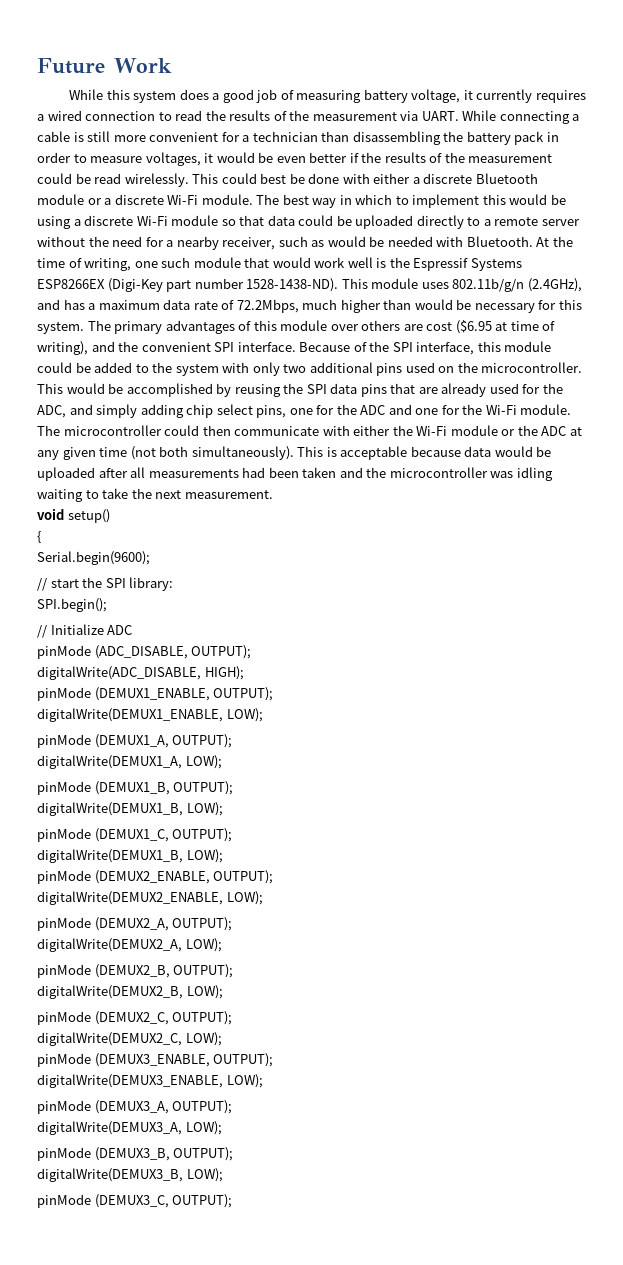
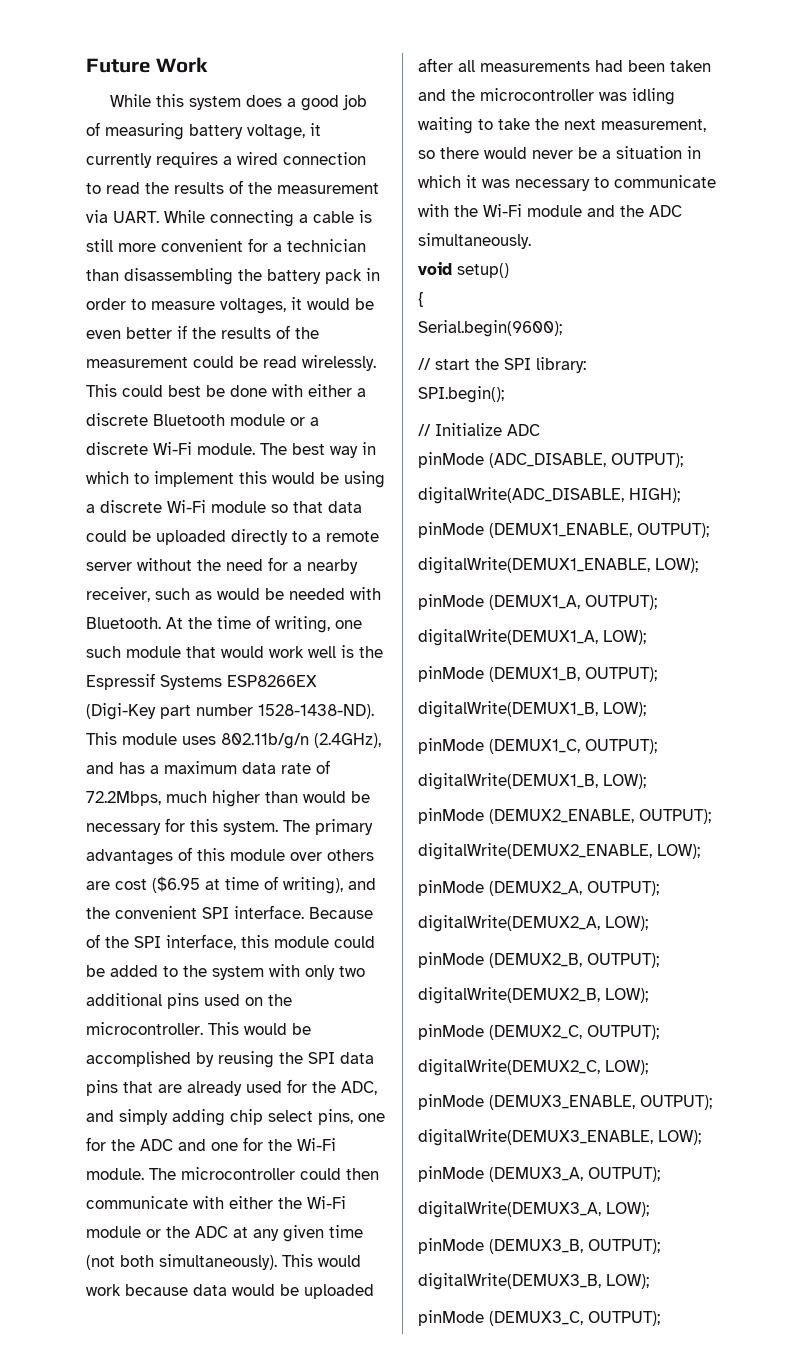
[326,446,408,460] is acceptable -> [318,1255,361,1267] [86,1284,121,1296] would work
[184,490,273,499] measurement. -> [601,119,706,132] [418,146,701,159] [418,175,716,191] [418,204,682,217] [418,233,531,249] measurement, so there would never be a situation in which it was necessary to communicate with the Wi-Fi module and the ADC simultaneously.

